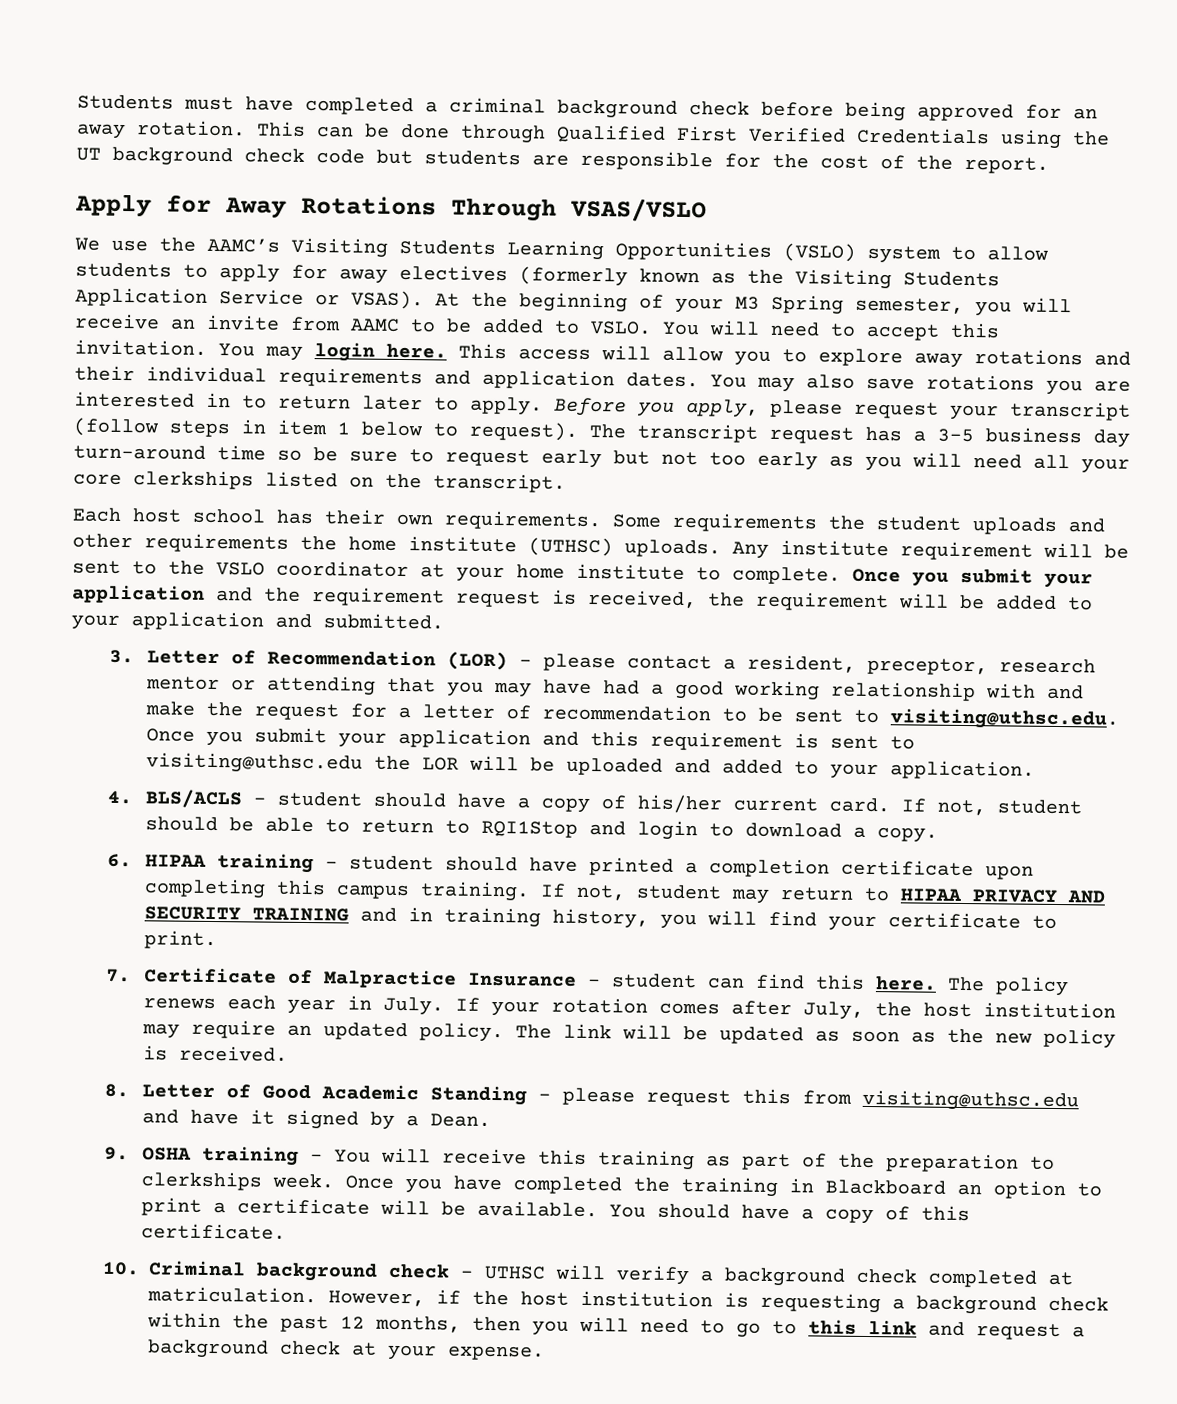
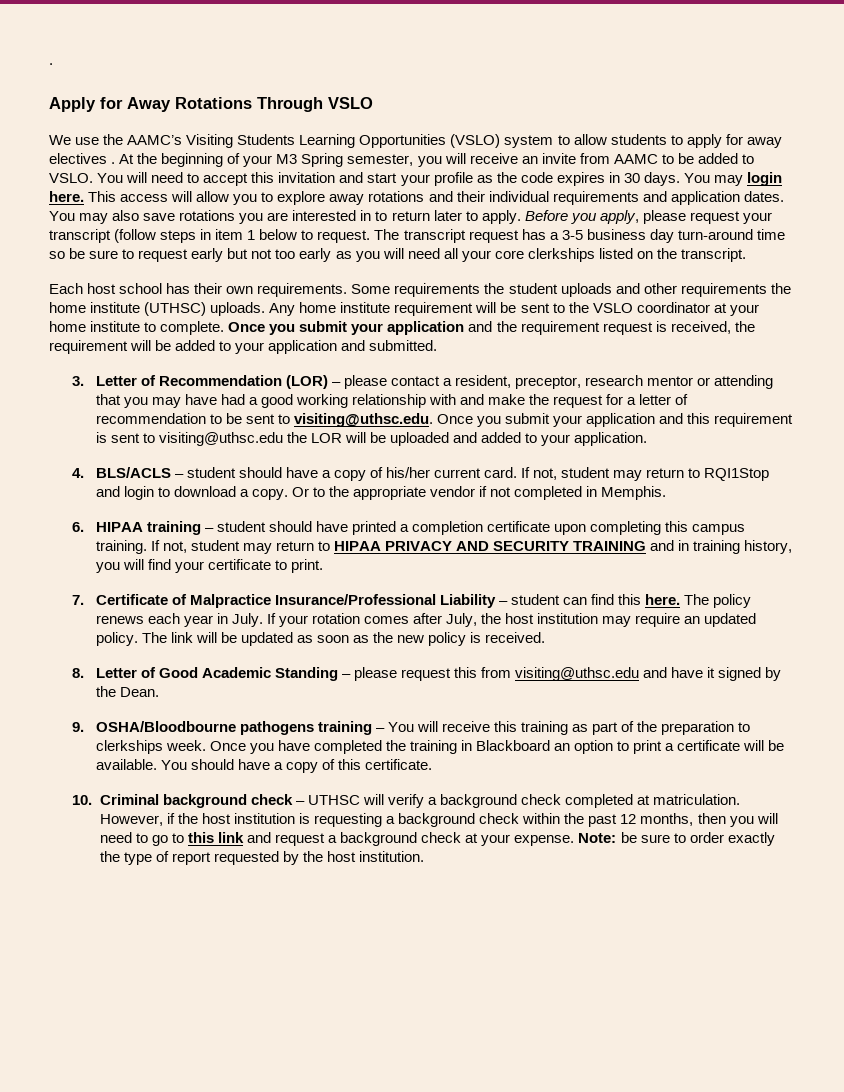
[77,94,1098,122] [76,120,1110,149] [76,146,1049,174] Students must have completed a criminal background check before being approved for an away rotation. This can be done through Qualified First Verified Credentials using the UT background check code but students are responsible for the cost of the report. -> [49,63,53,65] .
[570,197,707,223] VSAS/VSLO -> [328,97,373,109] VSLO
[519,266,1000,290] [75,287,424,310] (formerly known as the Visiting Students Application Service or VSAS). -> [111,162,116,164] .
[74,339,207,356] invitation. -> [278,172,680,186] invitation and start your profile as the code expires in 30 days.
[469,421,578,441] request). -> [317,230,371,243] request.
(769, 550) none -> [299,302,337,313] home
[144,816,350,833] should be able to -> [613,470,643,481] may
(938, 835) none -> [291,486,667,500] Or to the appropriate vendor if not completed in Memphis.
[466,972,577,987] Insurance -> [274,594,496,608] Insurance/Professional Liability
[405,1115,419,1127] a -> [95,686,116,697] the
[141,1147,192,1161] OSHA -> [95,721,314,735] OSHA/Bloodbourne pathogens
(545, 1353) none -> [578,832,775,846] [99,851,425,865] Note: be sure to order exactly the type of report requested by the host institution.

